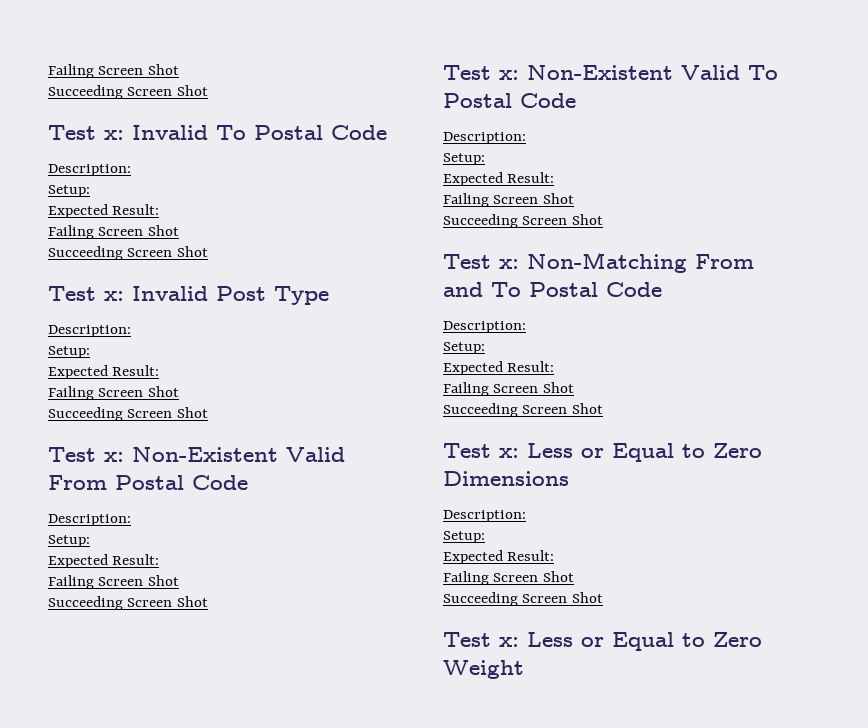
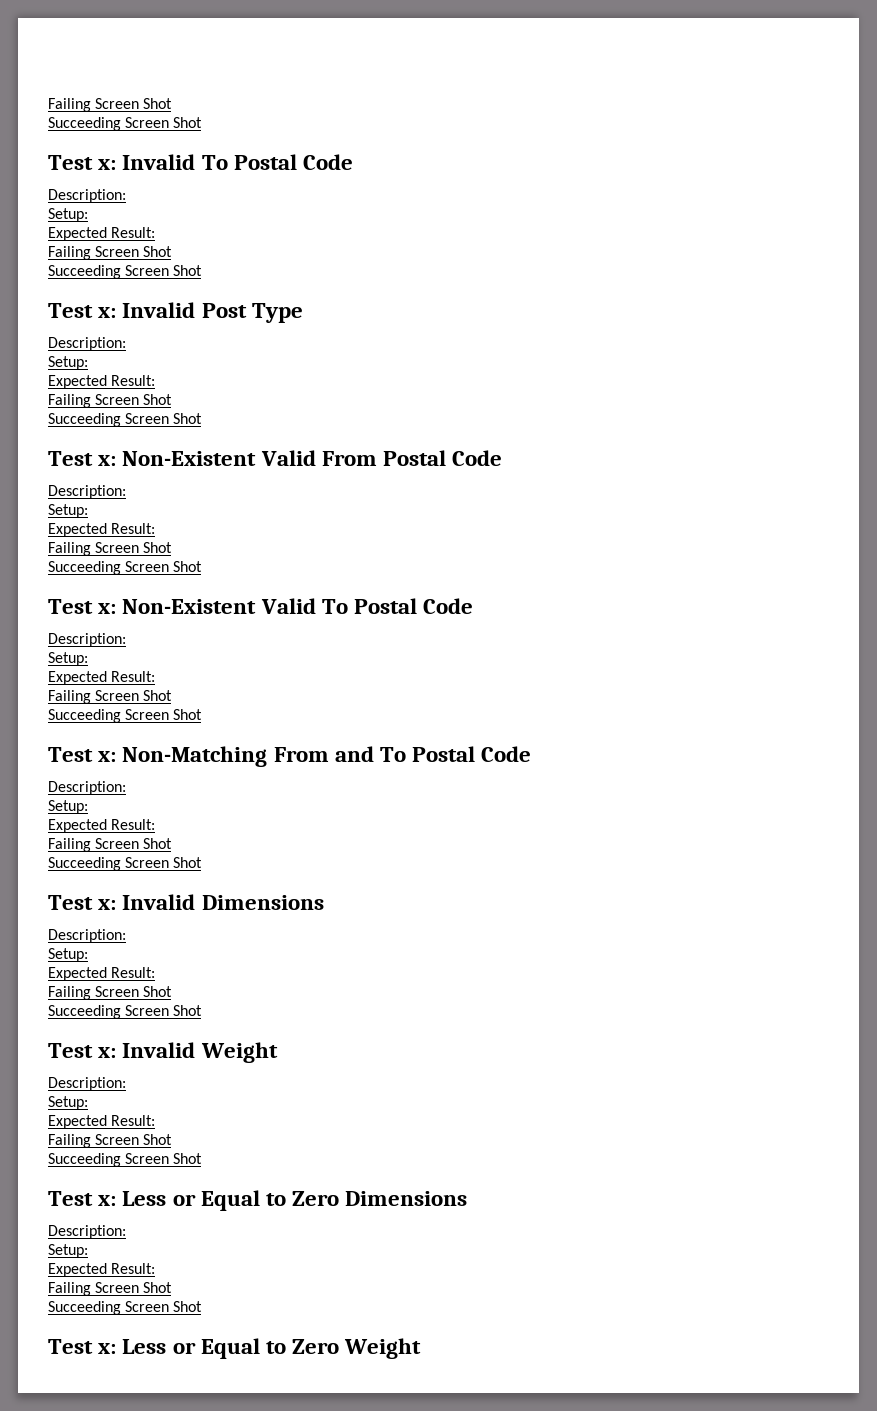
(603, 408) none -> [48,894,324,910] [48,929,126,943] [48,948,88,962] [48,967,156,981] [48,986,173,1000] [48,1005,203,1019] [48,1042,278,1063] [48,1077,126,1091] [48,1096,88,1110] [48,1115,156,1129] [48,1134,173,1148] [48,1153,203,1167] // Test x: Invalid Dimensions // Description: // Setup: // Expected Result: // Failing Screen Shot // Succeeding Screen Shot // Test x: Invalid Weight // Description: // Setup: // Expected Result: // Failing Screen Shot // Succeeding Screen Shot

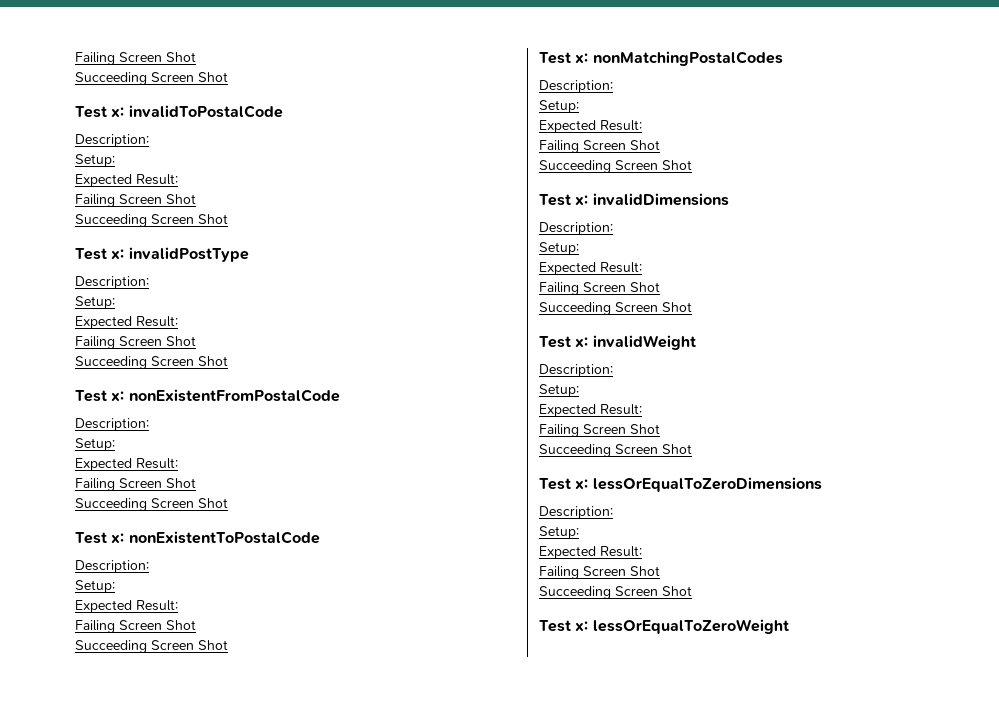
[48,98,173,112] [48,117,203,131] [48,154,354,170] Failing Screen Shot // Succeeding Screen Shot // Test x: Invalid To Postal Code -> [75,52,196,65] [75,72,228,85] [75,105,283,118] Failing Screen Shot // Succeeding Screen Shot // Test x: invalidToPostalCode
[122,302,303,323] Invalid Post Type -> [128,247,249,262] invalidPostType
[122,450,503,466] Non-Existent Valid From Postal Code -> [128,389,340,402] nonExistentFromPostalCode
[122,598,474,614] Non-Existent Valid To Postal Code -> [128,531,320,544] nonExistentToPostalCode
[122,746,532,767] Non-Matching From and To Postal Code -> [592,51,783,66] nonMatchingPostalCodes
[122,894,324,910] Invalid Dimensions -> [592,193,729,206] invalidDimensions
[122,1042,278,1063] Invalid Weight -> [592,335,696,350] invalidWeight
[122,1190,468,1211] Less or Equal to Zero Dimensions -> [592,477,822,492] lessOrEqualToZeroDimensions
[122,1338,422,1359] Less or Equal to Zero Weight -> [592,619,789,634] lessOrEqualToZeroWeight

